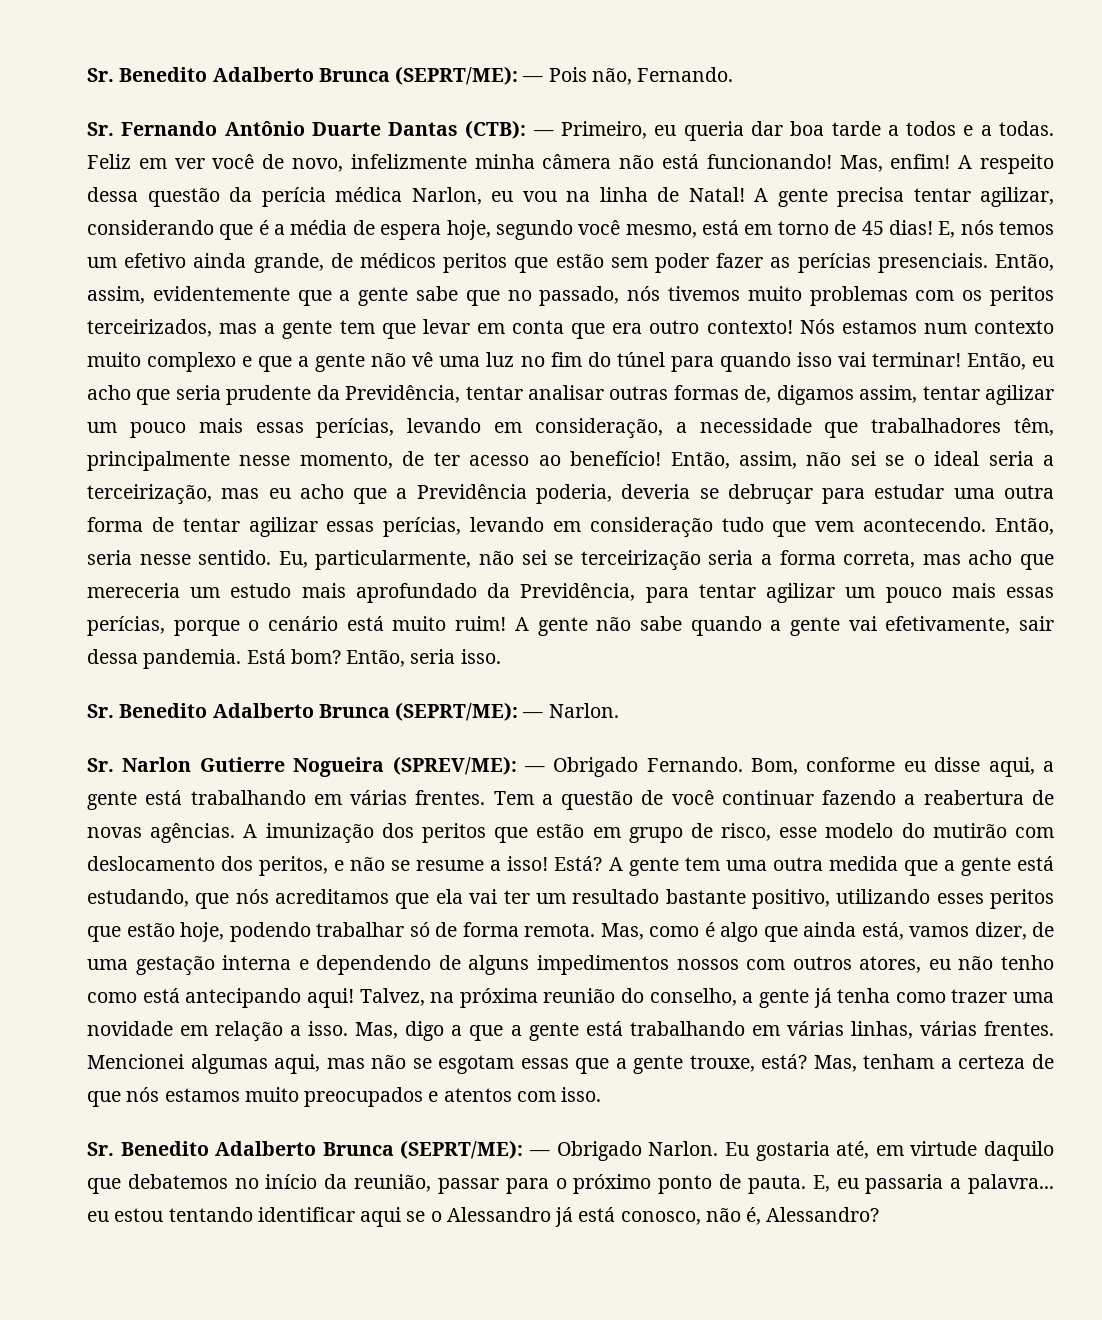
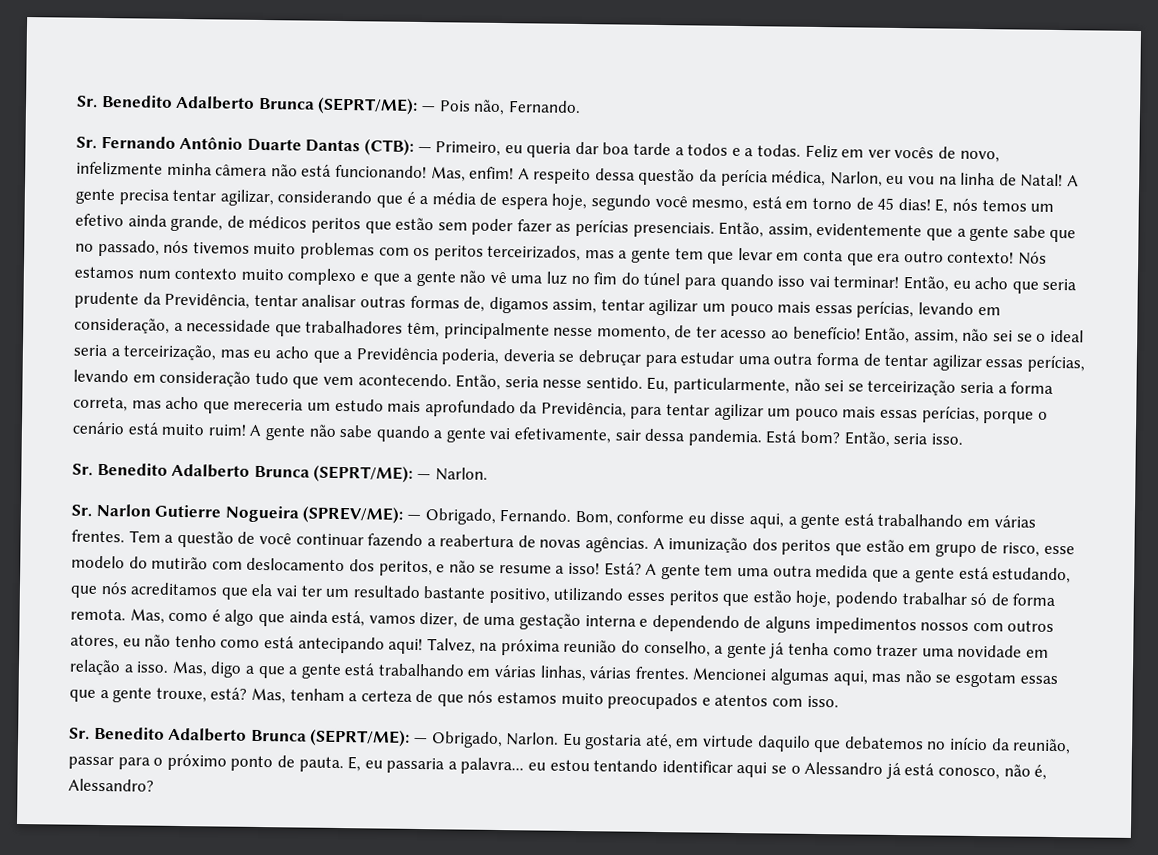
[212,154,255,169] você -> [894,146,935,159] vocês
[335,187,402,202] médica -> [771,170,827,187] médica,
[553,757,639,777] Obrigado -> [424,508,496,525] Obrigado,
[556,1141,642,1161] Obrigado -> [430,731,503,749] Obrigado,

